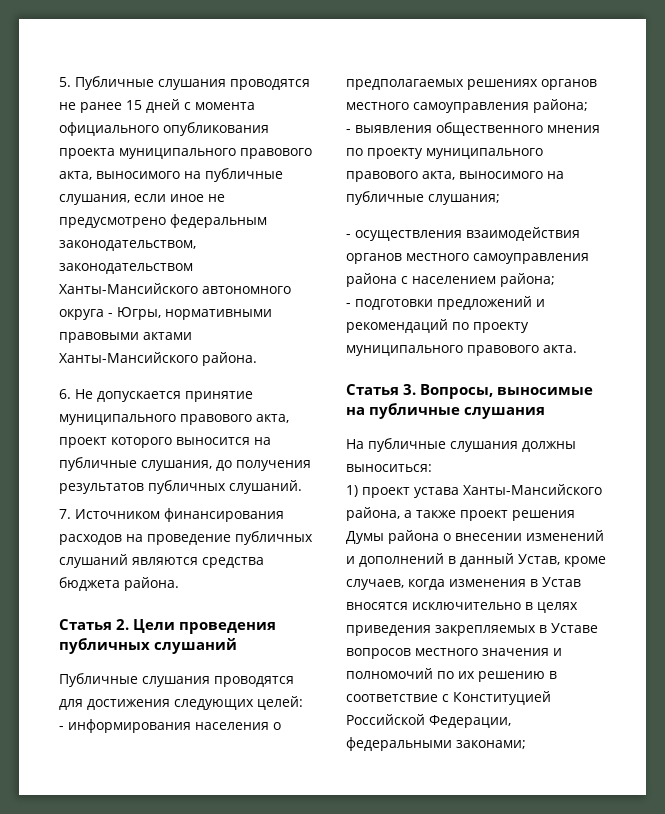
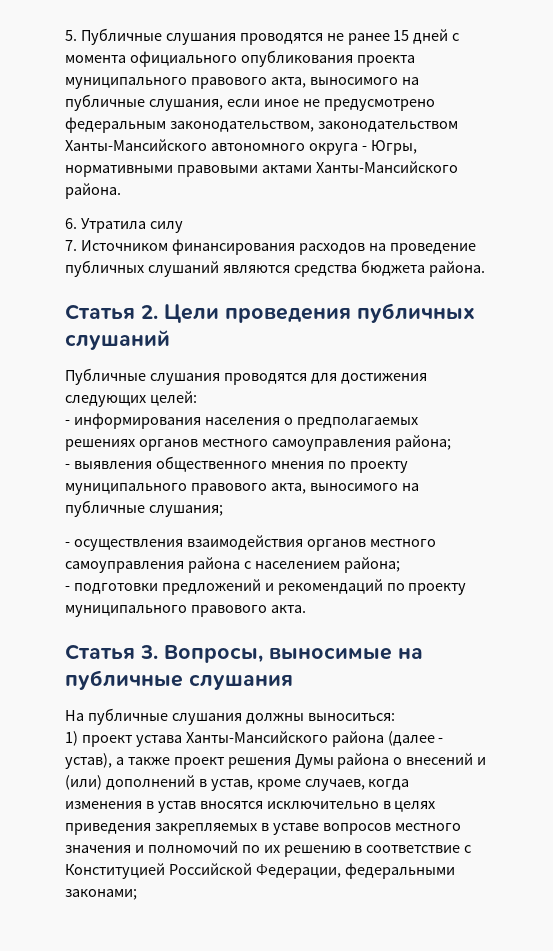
[75,389,253,402] [59,414,289,425] [59,437,271,448] [59,457,311,471] [59,480,302,494] Не допускается принятие муниципального правового акта, проект которого выносится на публичные слушания, до получения результатов публичных слушаний. -> [80,218,183,233] Утратила силу
[346,507,400,521] района, -> [331,731,444,747] [65,753,112,769] района (далее - устав),
[455,530,604,541] [346,553,560,567] внесении изменений и дополнений в данный Устав, -> [406,753,487,765] [65,775,253,791] внесений и (или) дополнений в устав,
[542,577,581,587] Устав -> [157,801,196,813] устав
[551,623,598,633] Уставе -> [272,823,319,835] уставе

